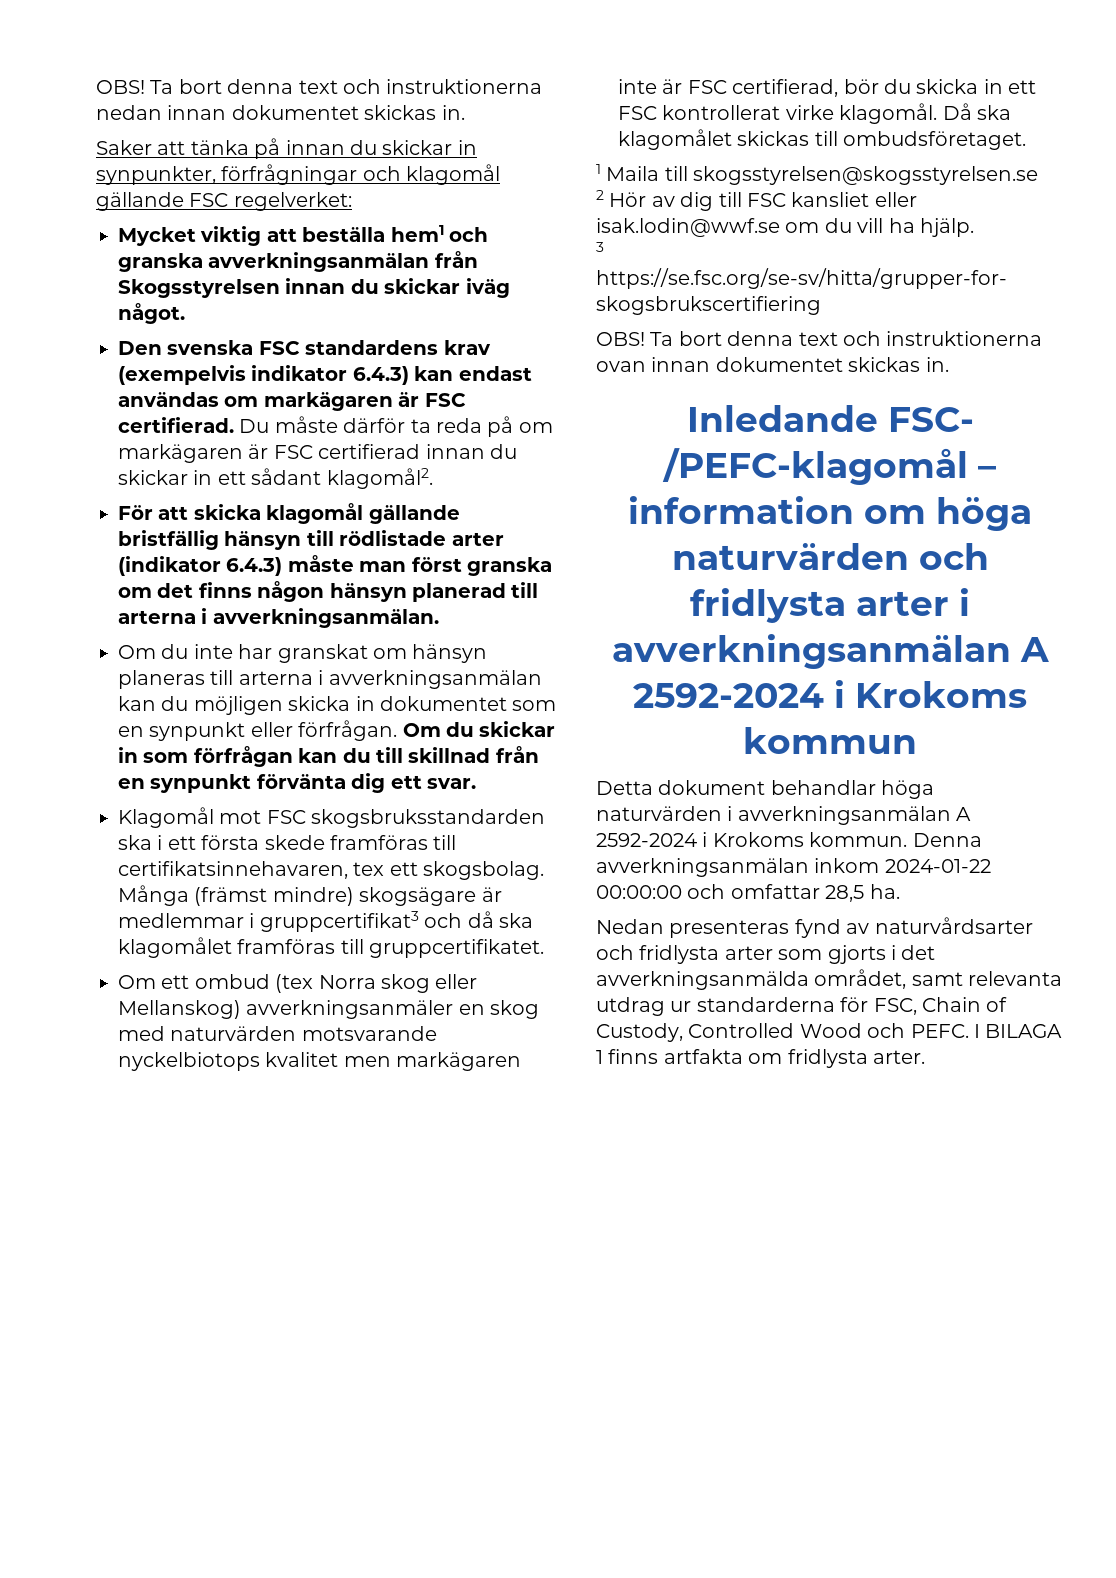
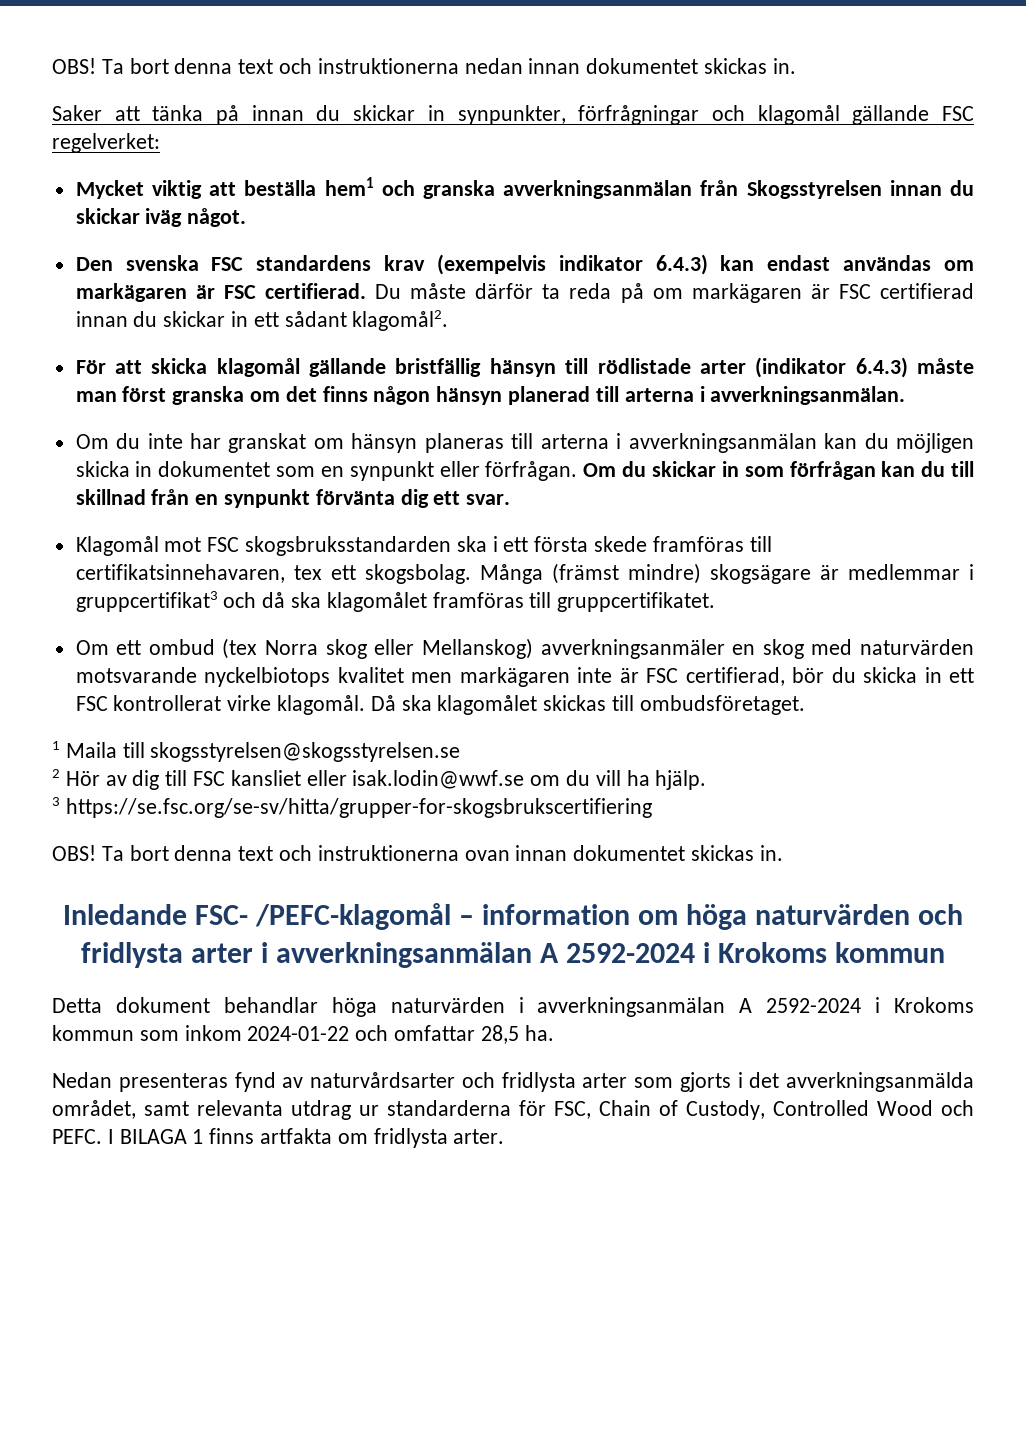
[809,832,982,847] [596,858,809,877] kommun. Denna avverkningsanmälan -> [52,1025,179,1041] kommun som
[596,885,682,899] 00:00:00 -> (350, 1033) none

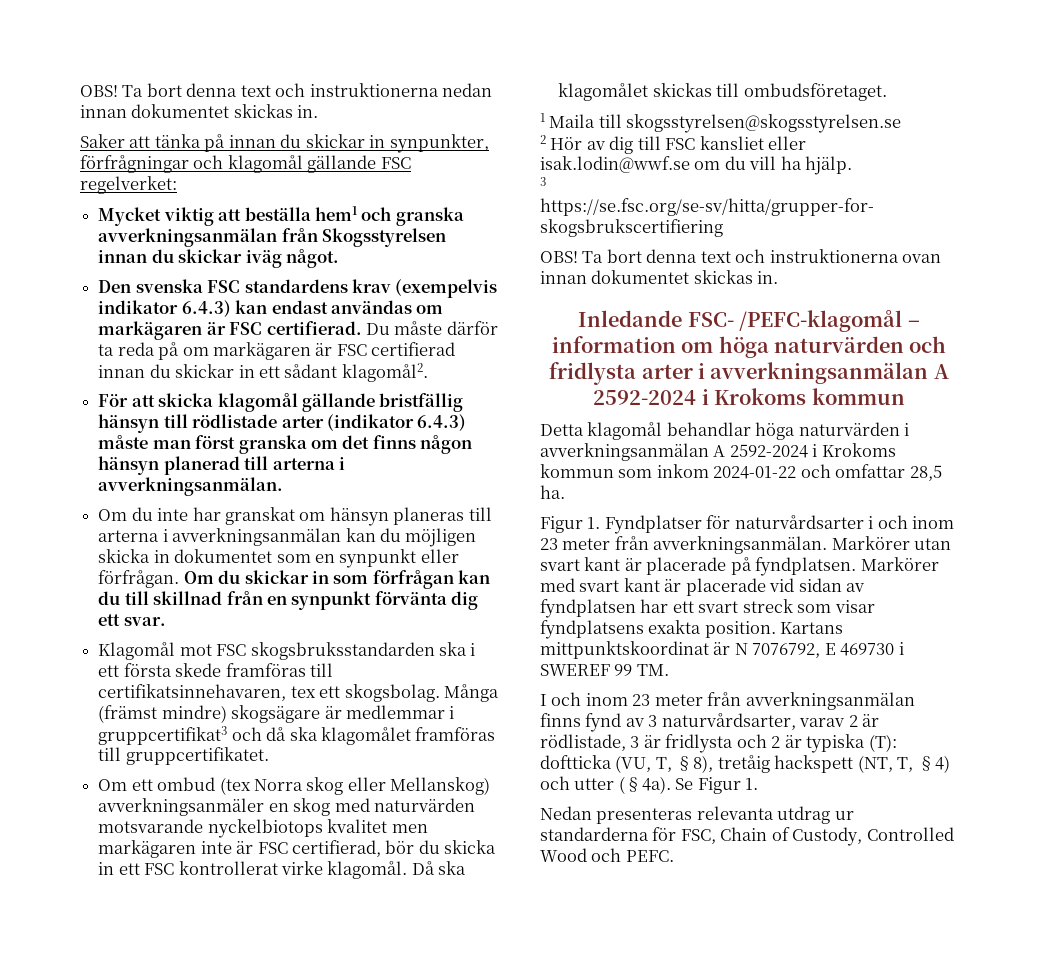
[115,997,210,1013] dokument -> [587,422,663,440] klagomål
[52,1072,974,1092] [52,1100,189,1119] Nedan presenteras fynd av naturvårdsarter och fridlysta arter som gjorts i det avverkningsanmälda området, samt -> [540,515,955,534] [540,536,952,554] [540,557,939,576] [540,578,865,596] [540,599,875,618] [540,620,844,639] [540,641,904,659] [540,664,669,676] [540,692,915,710] [540,713,880,732] [540,734,897,753] [540,755,950,773] [540,776,759,794] [540,806,693,824] Figur 1. Fyndplatser för naturvårdsarter i och inom 23 meter från avverkningsanmälan. Markörer utan svart kant är placerade på fyndplatsen. Markörer med svart kant är placerade vid sidan av fyndplatsen har ett svart streck som visar fyndplatsens exakta position. Kartans mittpunktskoordinat är N 7076792, E 469730 i SWEREF 99 TM. // I och inom 23 meter från avverkningsanmälan finns fynd av 3 naturvårdsarter, varav 2 är rödlistade, 3 är fridlysta och 2 är typiska (T): doftticka (VU, T, §8), tretåig hackspett (NT, T, §4) och utter (§4a). Se Figur 1. // Nedan presenteras
[107,1128,505,1148] I BILAGA 1 finns artfakta om fridlysta arter. -> (674, 856) none

